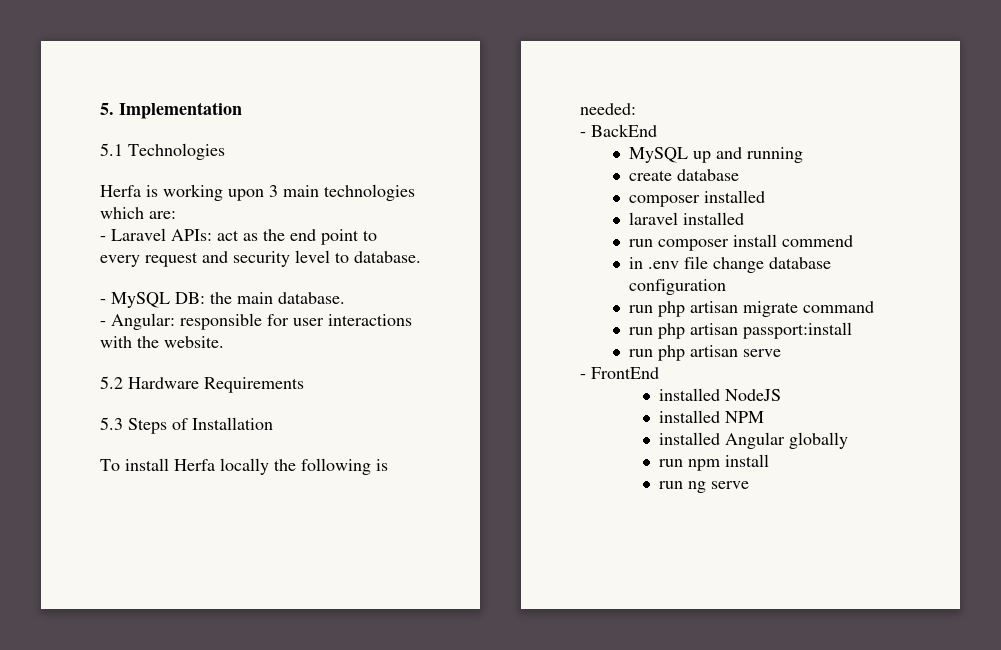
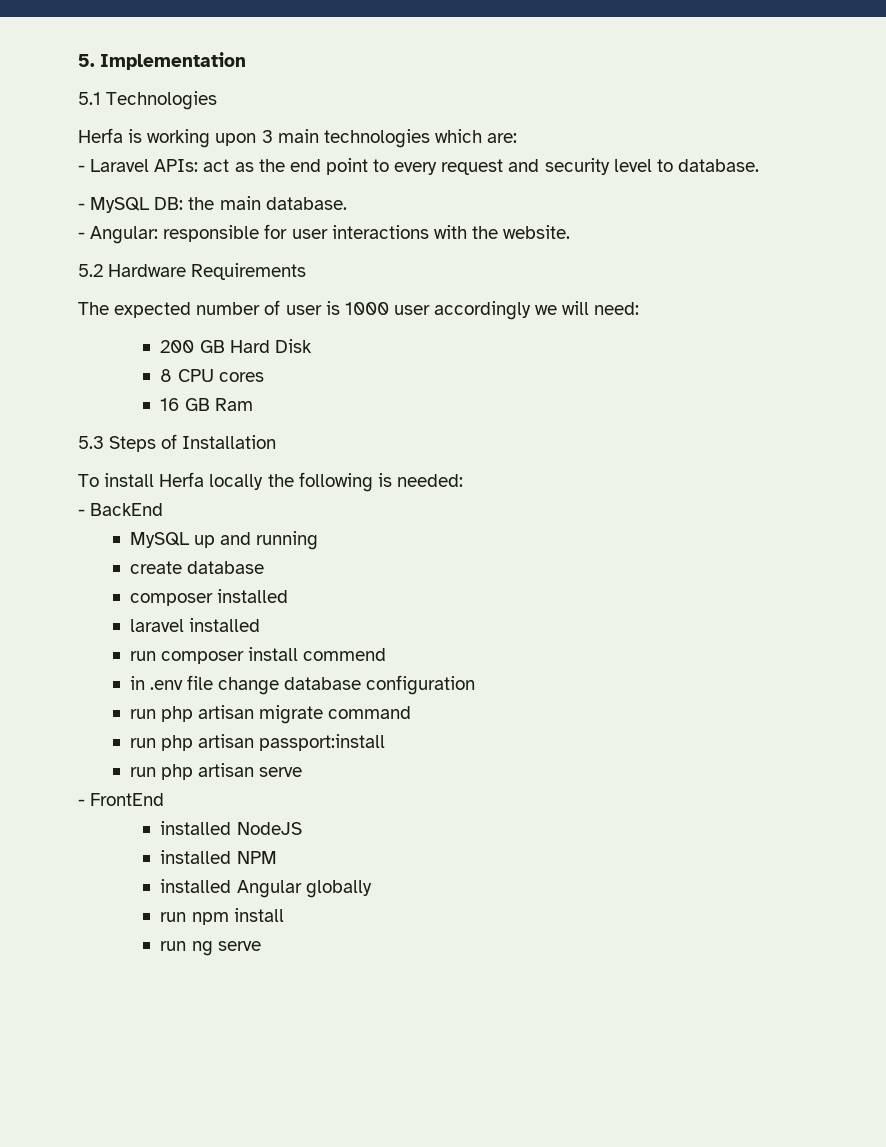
(304, 385) none -> [78,300,640,320] [160,339,312,353] [160,369,264,382] [160,398,253,411] // The expected number of user is 1000 user accordingly we will need: // 200 GB Hard Disk // 8 CPU cores // 16 GB Ram

